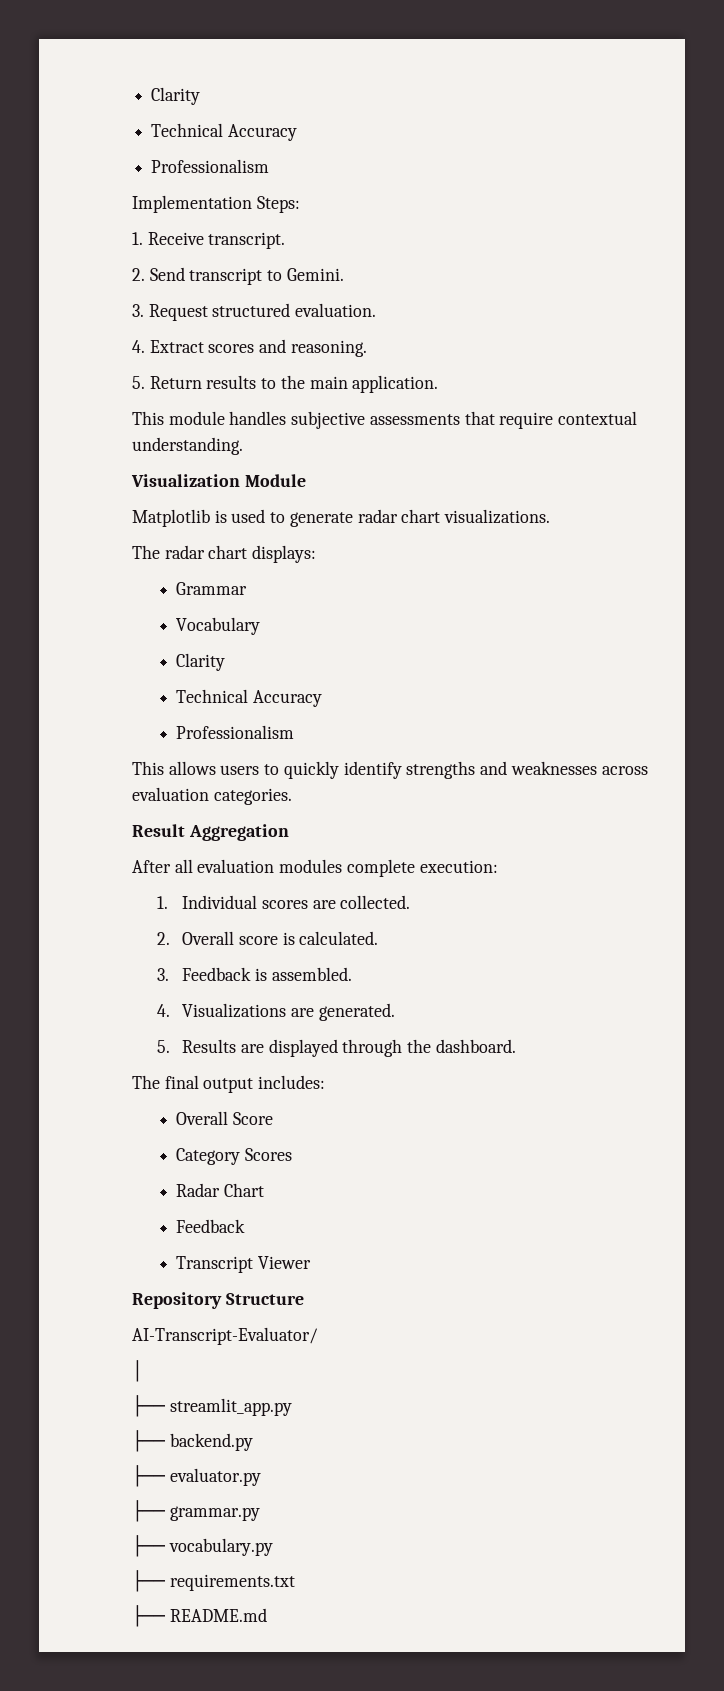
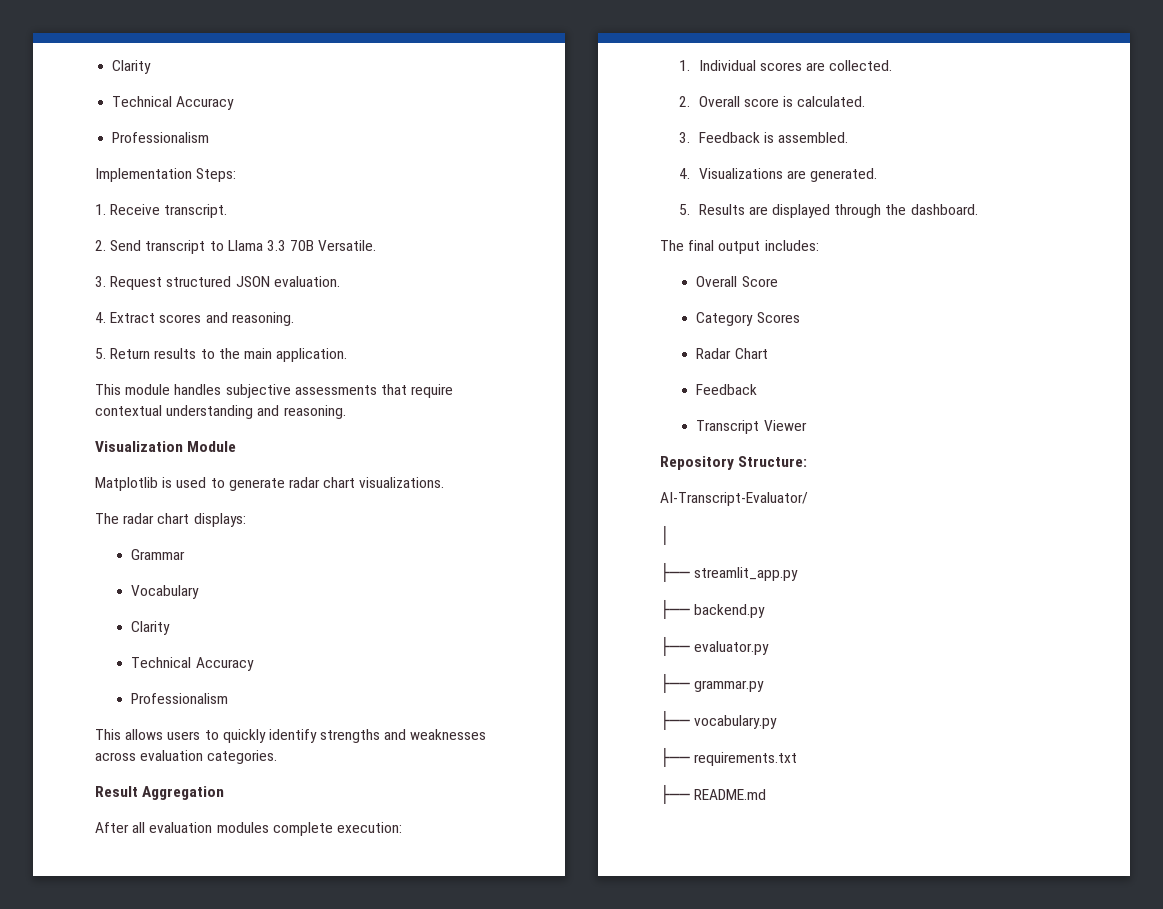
[286,268,344,281] Gemini. -> [227,240,377,251] Llama 3.3 70B Versatile.
(291, 310) none -> [235,276,270,287] JSON
[132,437,243,455] understanding. -> [166,405,346,419] understanding and reasoning.
[225,1293,304,1305] Structure -> [738,456,808,467] Structure:

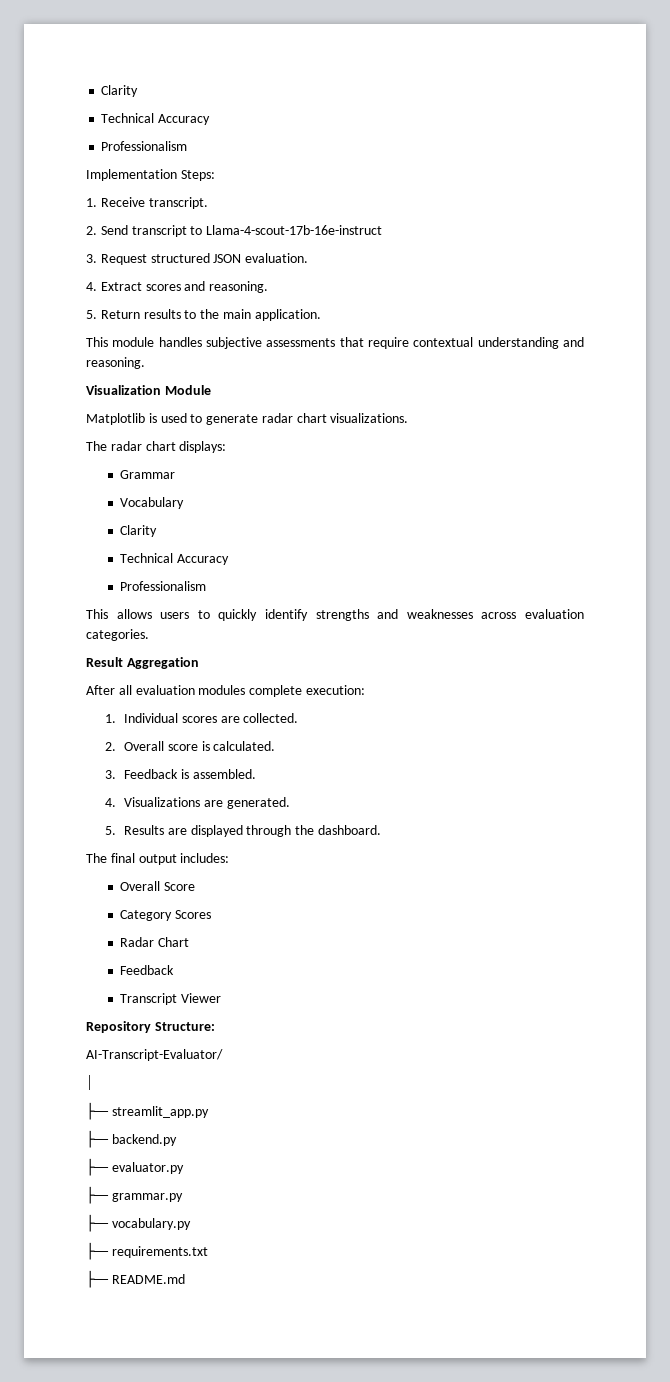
[227,240,377,251] Llama 3.3 70B Versatile. -> [206,225,383,235] Llama-4-scout-17b-16e-instruct

